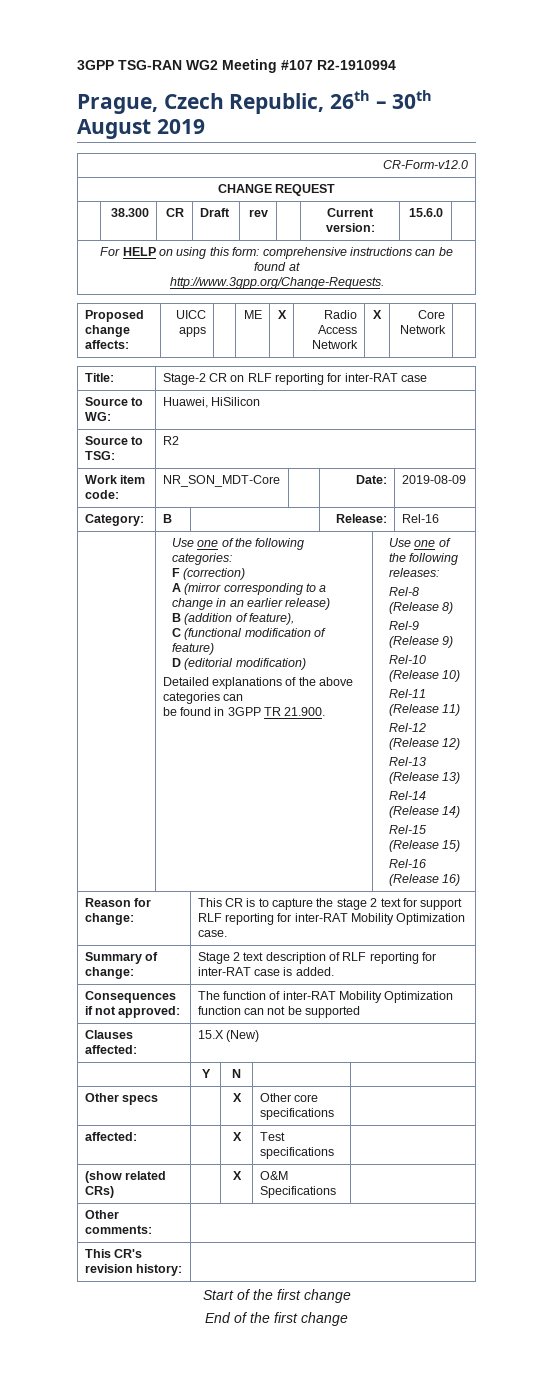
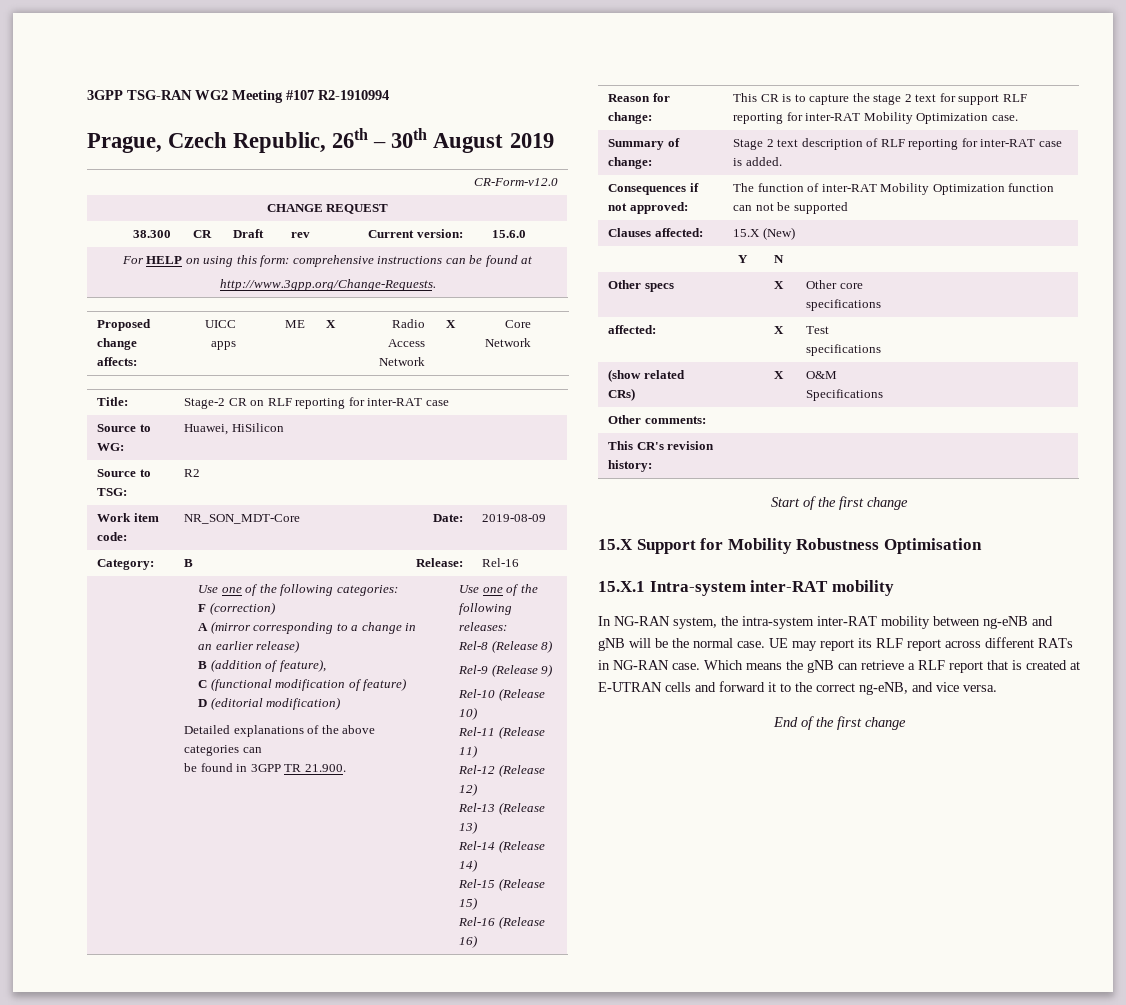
(351, 1296) none -> [598,538,982,554] [598,580,894,596] [598,616,1053,629] [598,637,1073,651] [598,660,1080,673] [598,681,997,695] // 15.X Support for Mobility Robustness Optimisation // 15.X.1 Intra-system inter-RAT mobility // In NG-RAN system, the intra-system inter-RAT mobility between ng-eNB and gNB will be the normal case. UE may report its RLF report across different RATs in NG-RAN case. Which means the gNB can retrieve a RLF report that is created at E-UTRAN cells and forward it to the correct ng-eNB, and vice versa.

